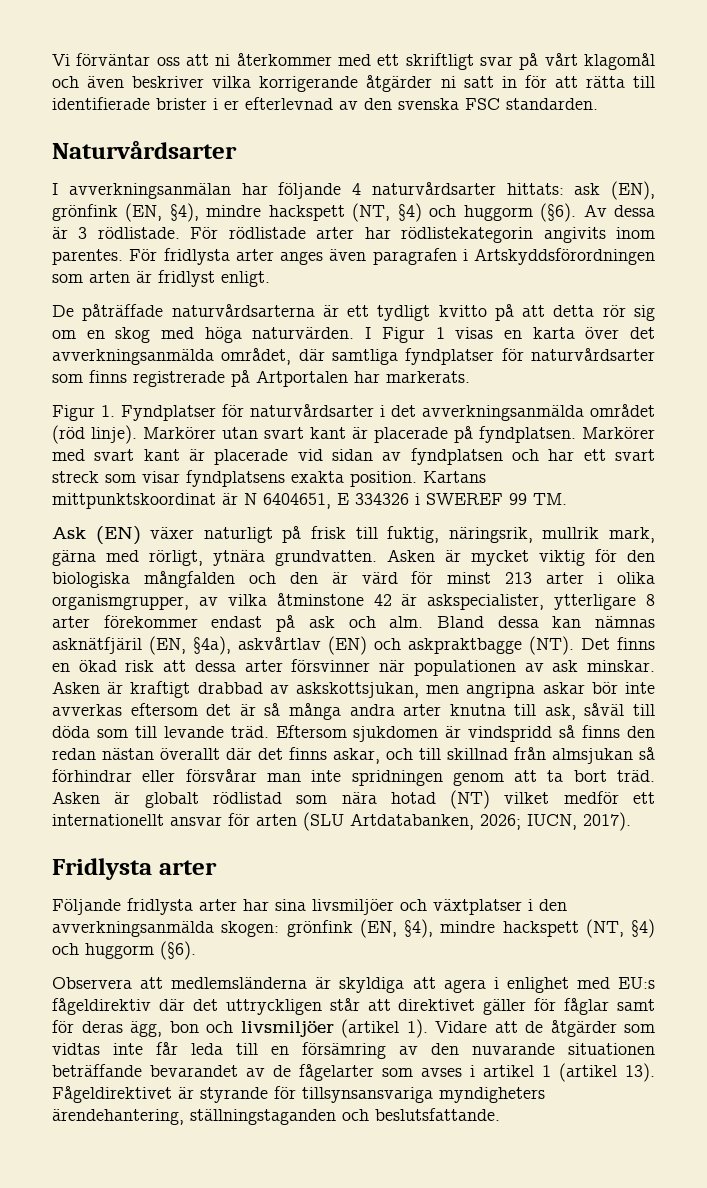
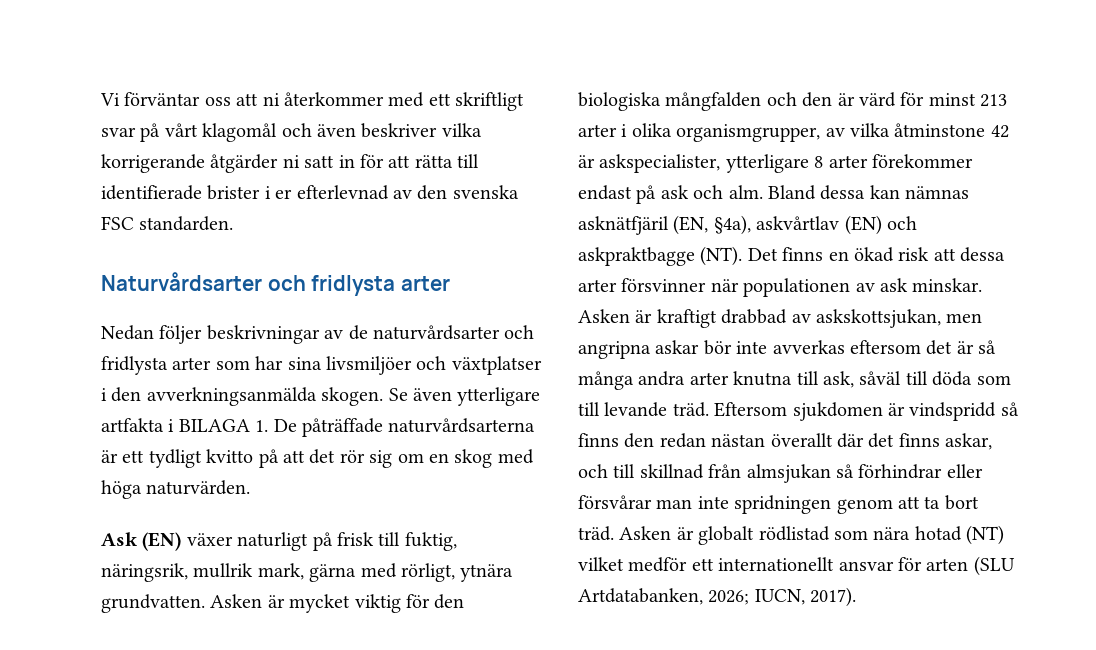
[52,181,655,200] [52,203,655,222] [52,227,656,243] [52,248,655,265] [52,270,270,287] // I avverkningsanmälan har följande 4 naturvårdsarter hittats: ask (EN), grönfink (EN, §4), mindre hackspett (NT, §4) och huggorm (§6). Av dessa är 3 rödlistade. För rödlistade arter har rödlistekategorin angivits inom parentes. För fridlysta arter anges även paragrafen i Artskyddsförordningen som arten är fridlyst enligt. // -> [267,275,450,296] [101,325,535,344] [101,356,542,375] [101,387,541,406] [101,418,269,432] och fridlysta arter // Nedan följer beskrivningar av de naturvårdsarter och fridlysta arter som har sina livsmiljöer och växtplatser i den avverkningsanmälda skogen. Se även ytterligare artfakta i BILAGA 1.
[553,305,595,317] detta -> [309,449,336,464] det
[365,327,655,343] [52,348,655,365] [52,370,470,387] [52,404,655,421] [52,425,655,444] [52,448,655,465] [52,470,486,487] [52,493,567,509] I Figur 1 visas en karta över det avverkningsanmälda området, där samtliga fyndplatser för naturvårdsarter som finns registrerade på Artportalen har markerats. // Figur 1. Fyndplatser för naturvårdsarter i det avverkningsanmälda området (röd linje). Markörer utan svart kant är placerade på fyndplatsen. Markörer med svart kant är placerade vid sidan av fyndplatsen och har ett svart streck som visar fyndplatsens exakta position. Kartans mittpunktskoordinat är N 6404651, E 334326 i SWEREF 99 TM. -> (251, 487) none
[52,858,217,880] [52,898,567,915] [52,919,655,938] [52,941,196,960] [52,977,656,993] [52,998,655,1015] [52,1019,655,1038] [52,1042,655,1059] [52,1063,655,1082] [52,1086,545,1103] [52,1108,500,1125] // Fridlysta arter // Följande fridlysta arter har sina livsmiljöer och växtplatser i den avverkningsanmälda skogen: grönfink (EN, §4), mindre hackspett (NT, §4) och huggorm (§6). // Observera att medlemsländerna är skyldiga att agera i enlighet med EU:s fågeldirektiv där det uttryckligen står att direktivet gäller för fåglar samt för deras ägg, bon och livsmiljöer (artikel 1). Vidare att de åtgärder som vidtas inte får leda till en försämring av den nuvarande situationen beträffande bevarandet av de fågelarter som avses i artikel 1 (artikel 13). Fågeldirektivet är styrande för tillsynsansvariga myndigheters ärendehantering, ställningstaganden och beslutsfattande. -> (857, 597) none

